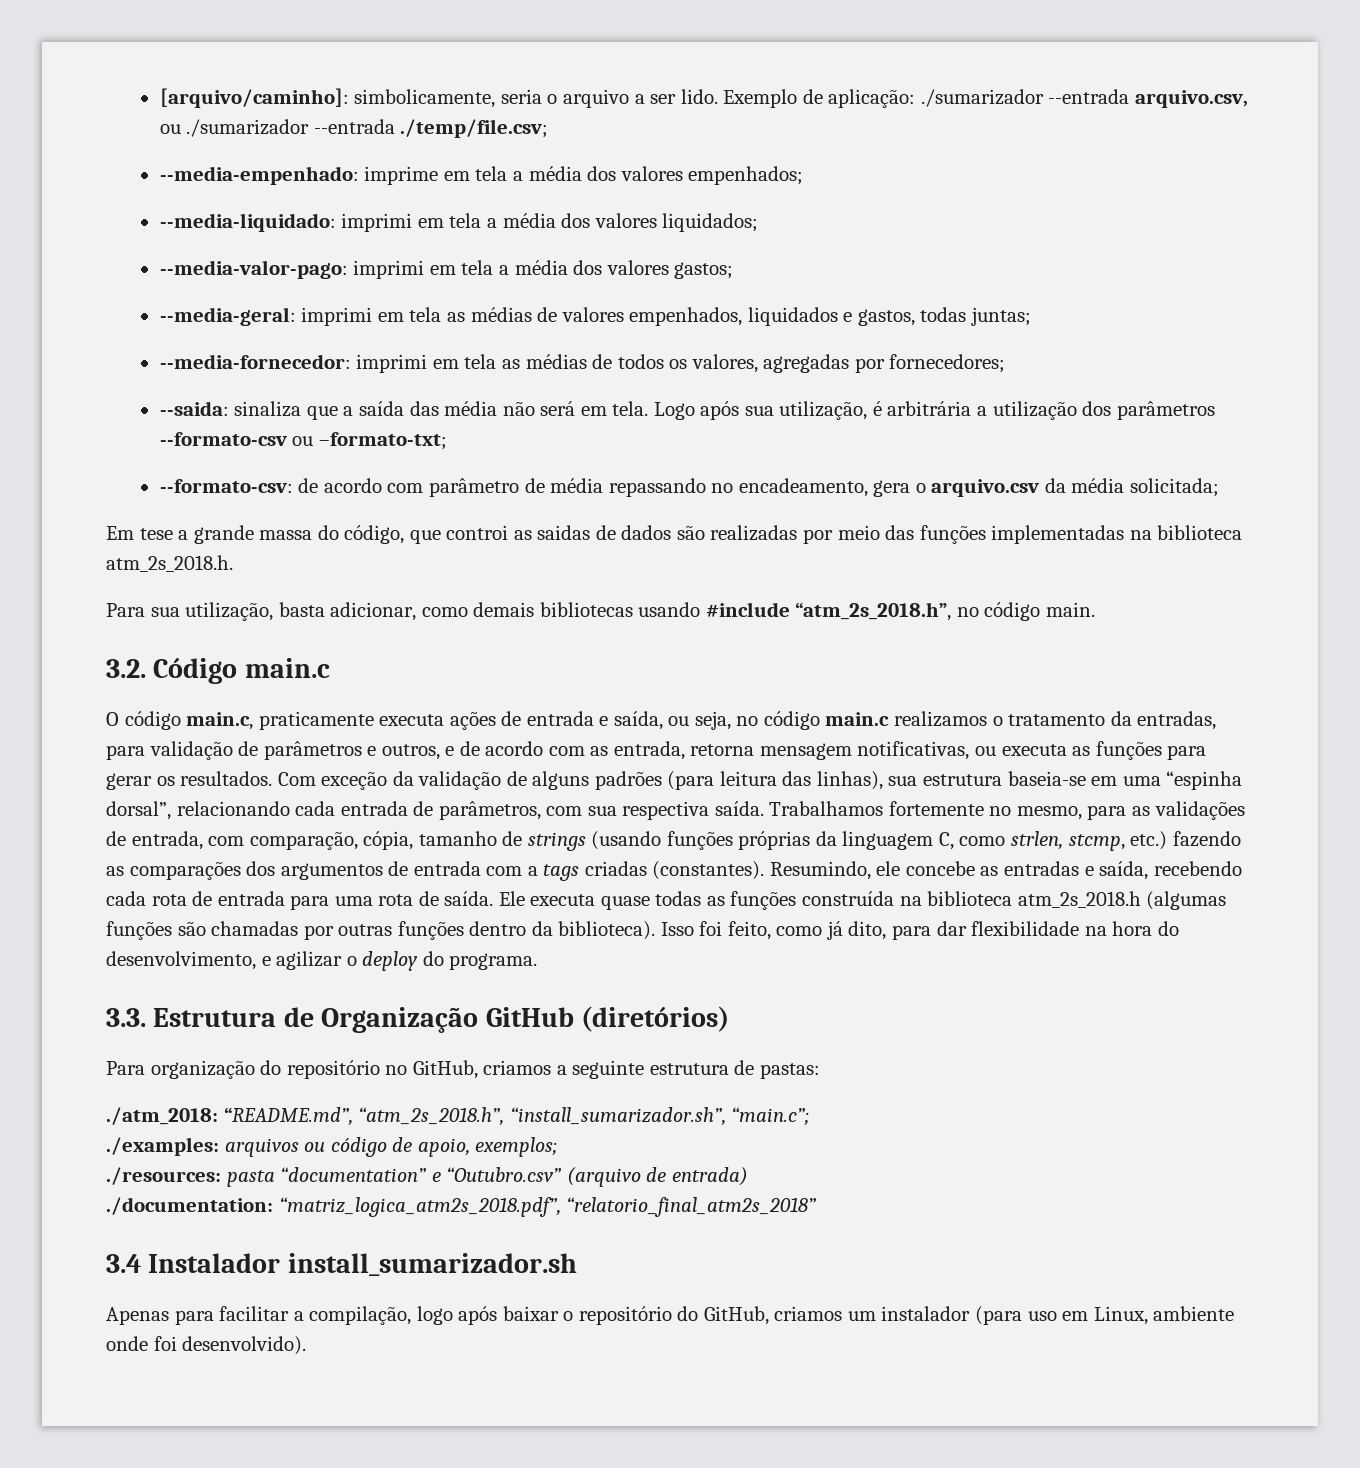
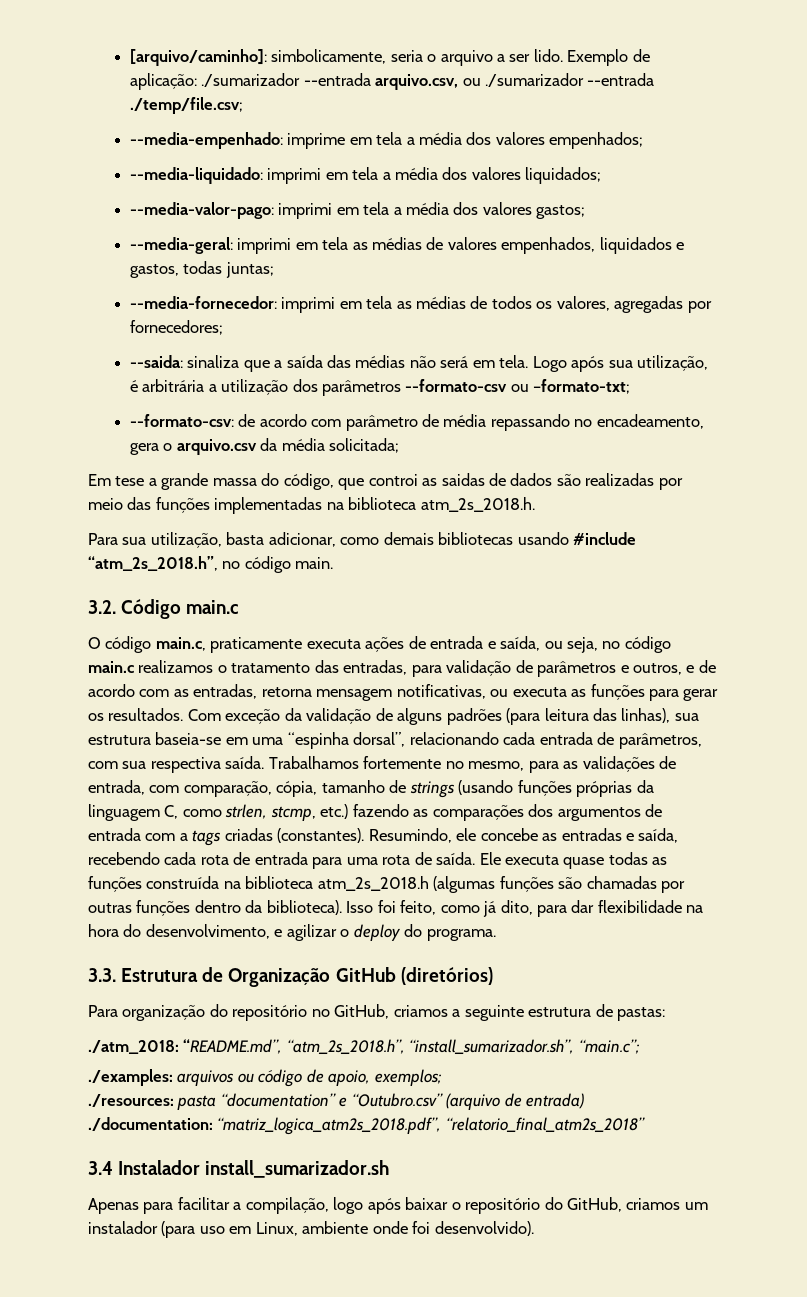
[444,401,498,416] média -> [355,355,406,368] médias
[1110,711,1132,726] da -> [314,660,339,673] das
[613,741,685,760] entrada, -> [193,684,258,699] entradas,

